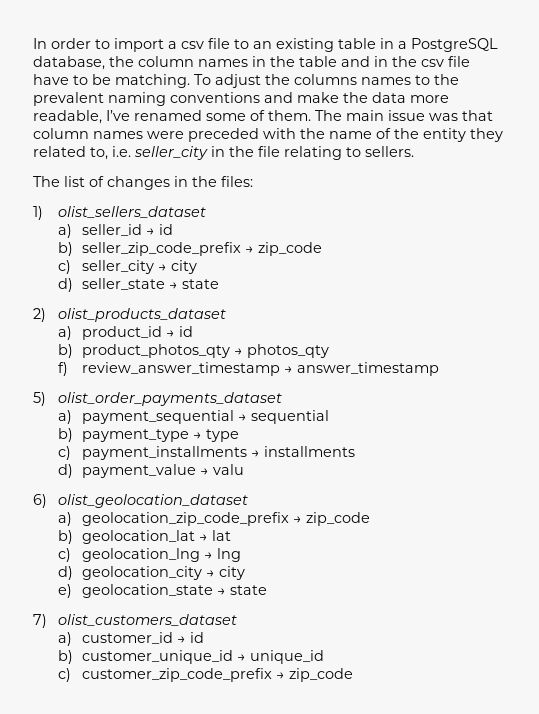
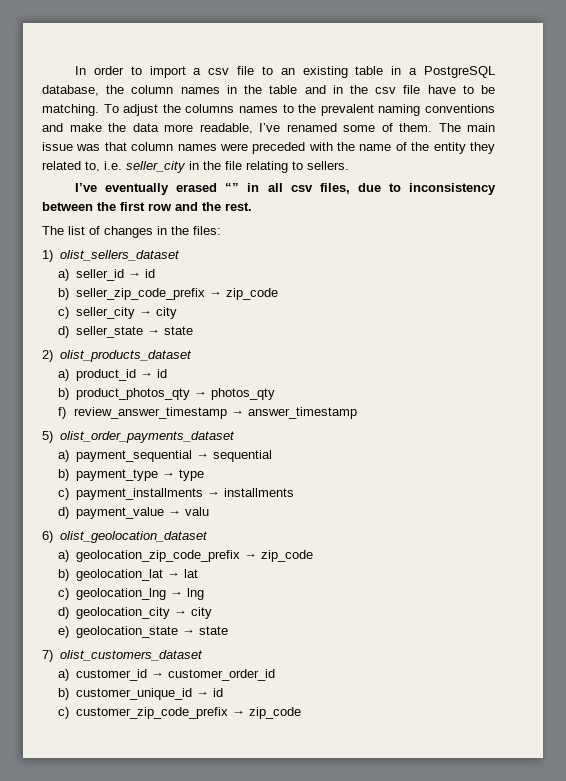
(414, 151) none -> [75,183,496,195] [42,202,252,211] // I’ve eventually erased “” in all csv files, due to inconsistency between the first row and the rest.
[190,632,205,643] id -> [167,669,275,681] customer_order_id
[250,650,325,664] unique_id -> [212,688,223,697] id

